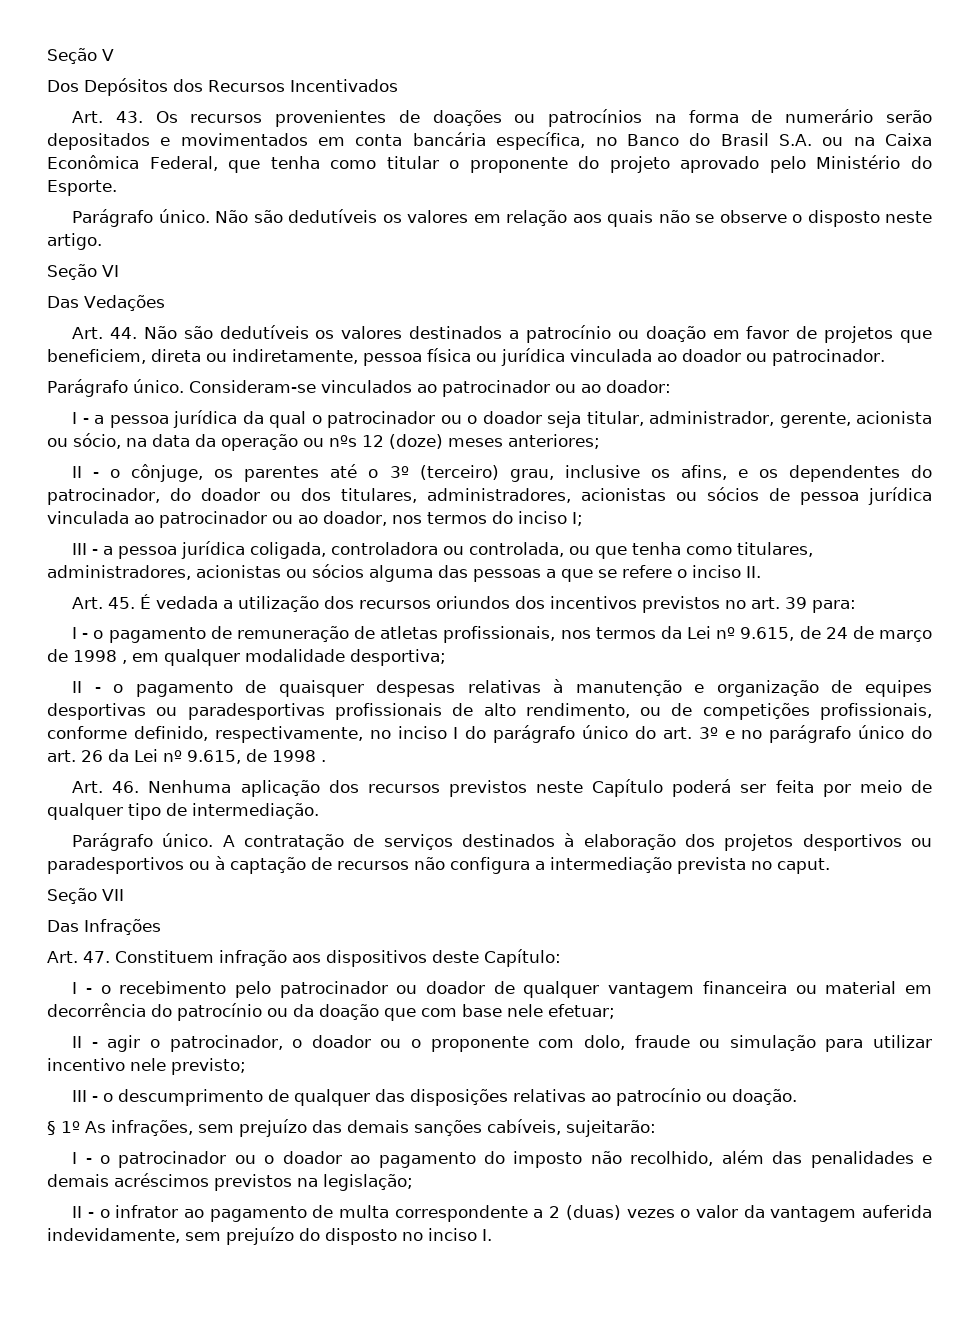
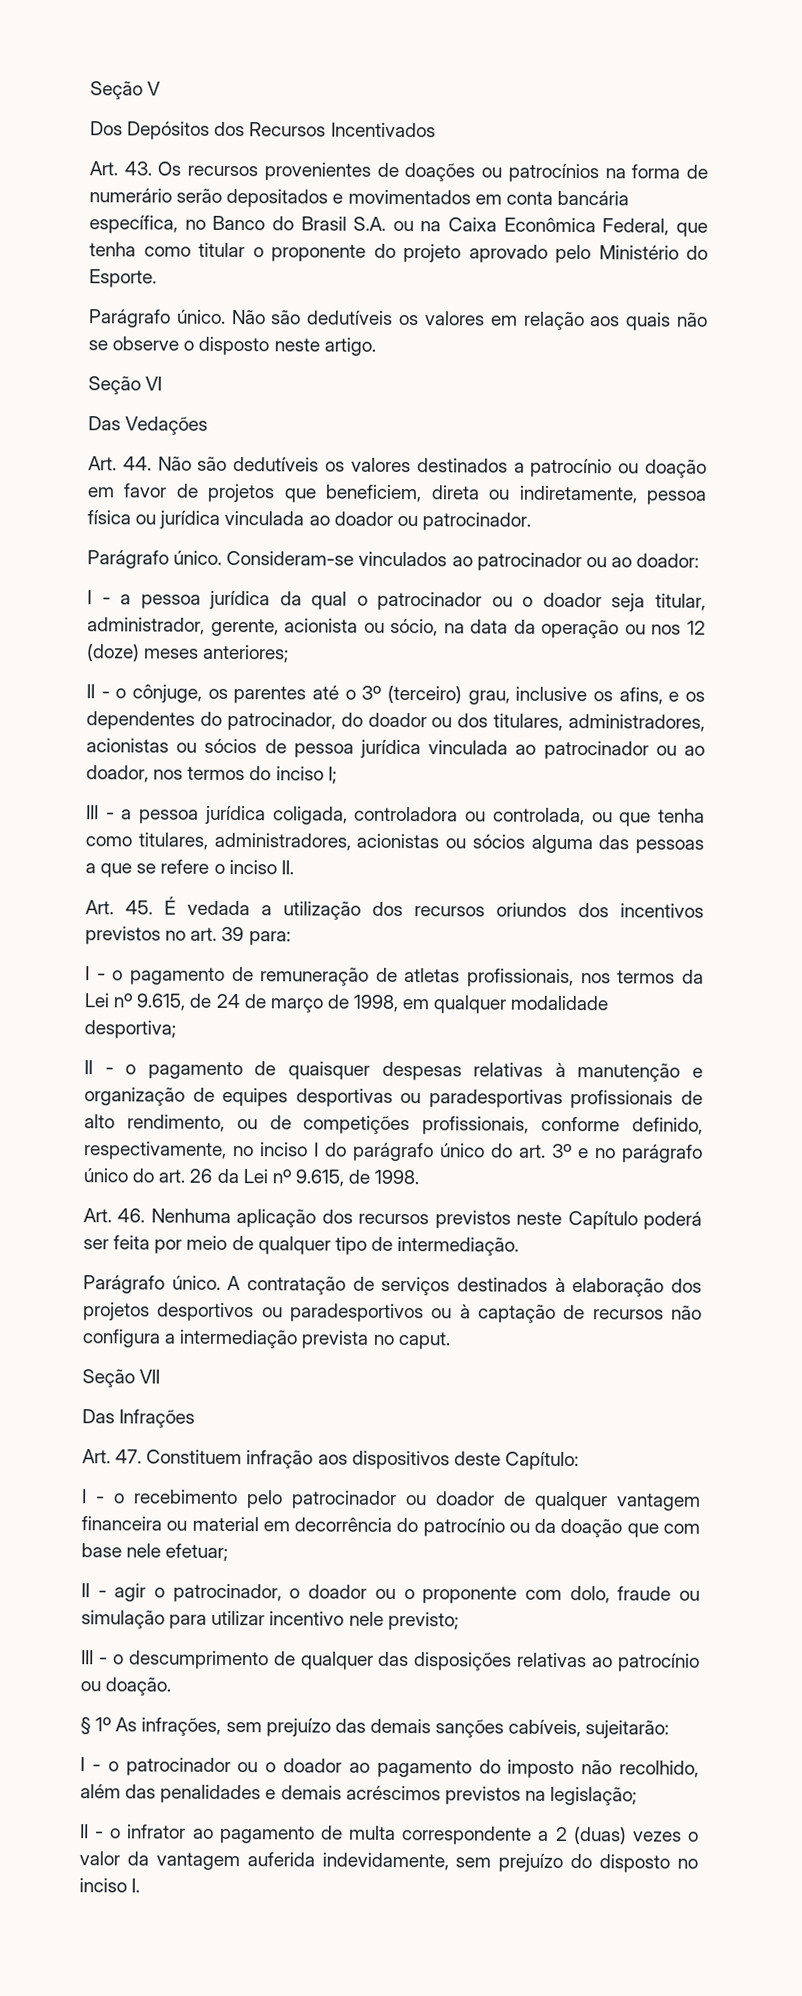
[329,435,357,447] nºs -> [651,624,682,635] nos
[73,650,127,664] 1998 , -> [353,994,400,1012] 1998,
[272,750,326,762] 1998 . -> [374,1169,420,1185] 1998.

